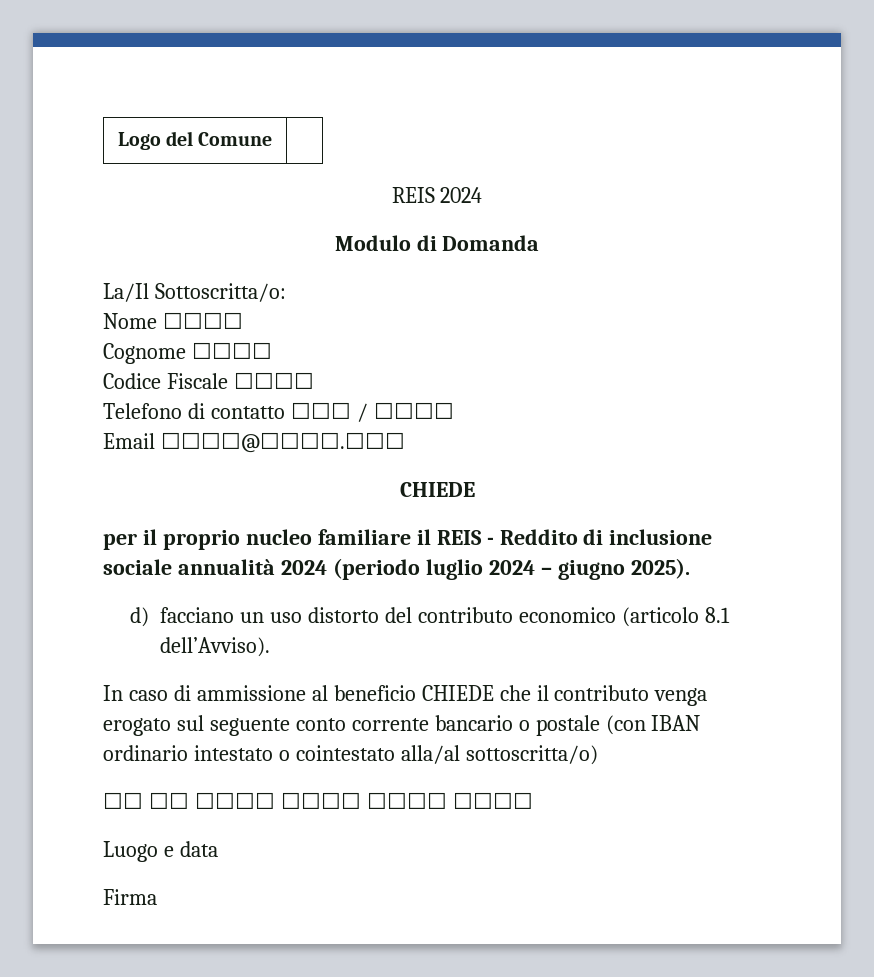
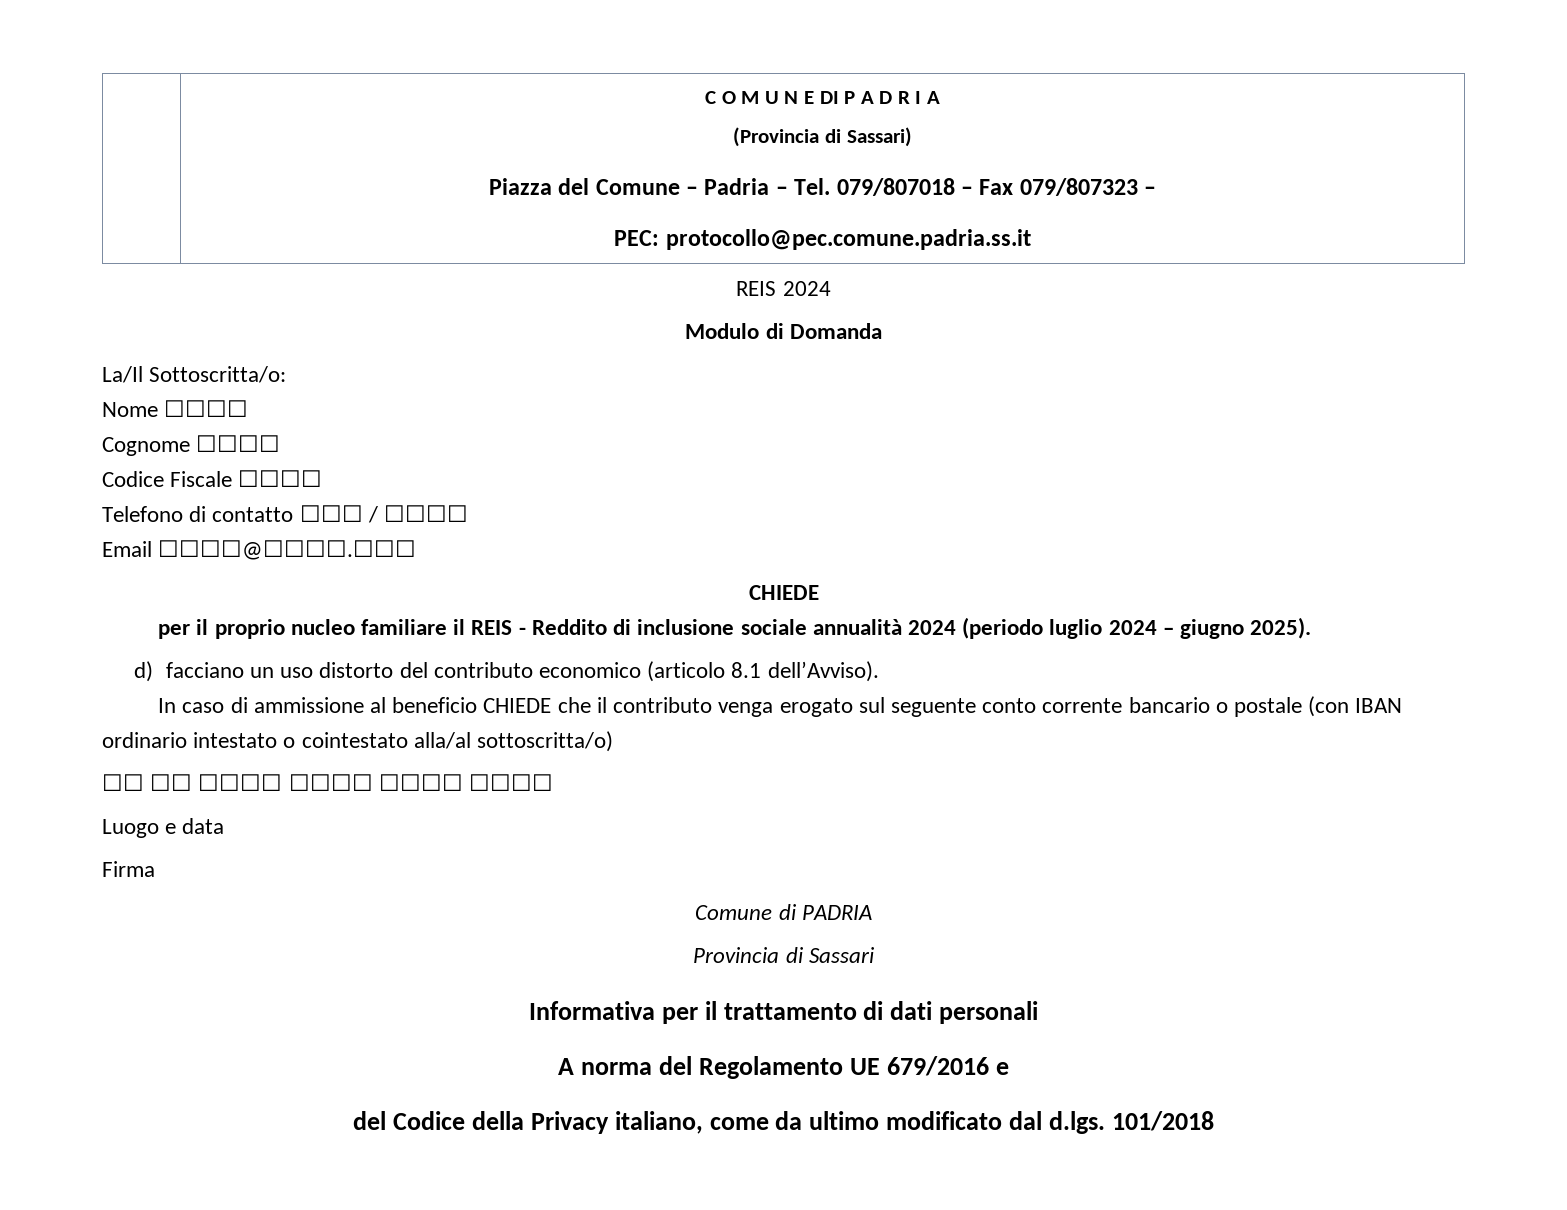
[117,131,273,150] Logo del Comune | -> [705,91,940,104] [733,127,912,147] [489,178,1156,196] [614,229,1031,250] | C O M U N E DI P A D R I A // (Provincia di Sassari) // Piazza del Comune – Padria – Tel. 079/807018 – Fax 079/807323 – // PEC: protocollo@pec.comune.padria.ss.it
(157, 897) none -> [695,904,872,920] [693,947,875,963] [528,1001,1039,1024] [558,1056,1009,1079] [353,1111,1214,1134] // Comune di PADRIA // Provincia di Sassari // Informativa per il trattamento di dati personali // A norma del Regolamento UE 679/2016 e // del Codice della Privacy italiano, come da ultimo modificato dal d.lgs. 101/2018

